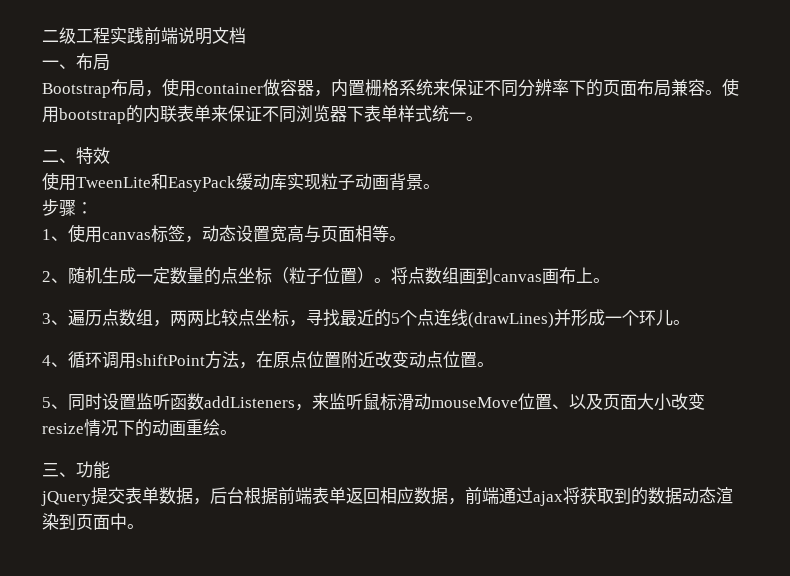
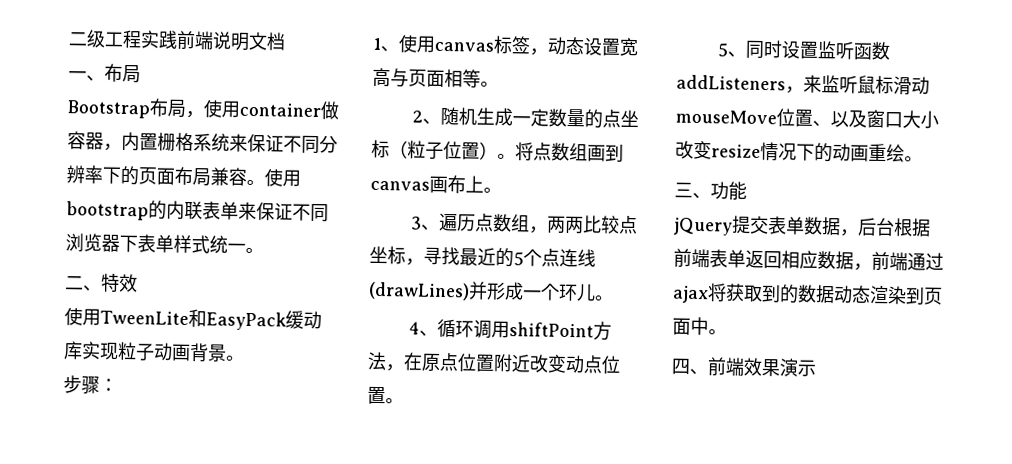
[603,394,637,410] 页面 -> [866,109,903,129] 窗口
(144, 526) none -> [671,357,817,377] // 四、前端效果演示

